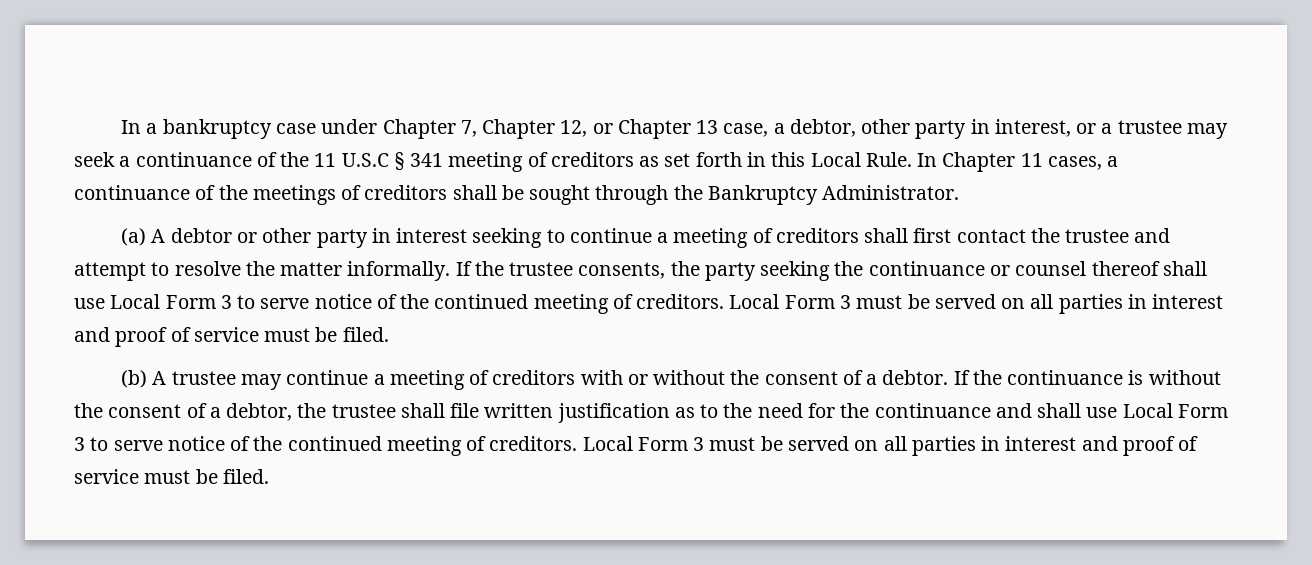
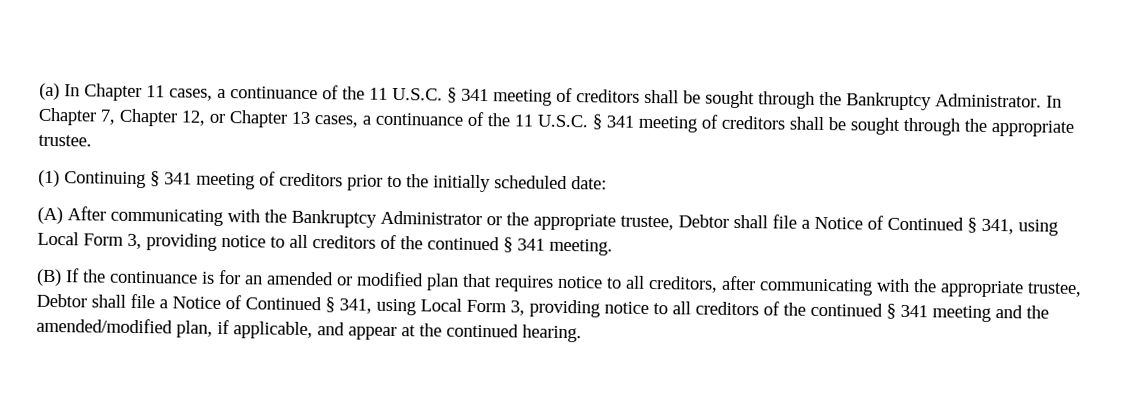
[121,119,1229,139] [74,152,912,172] In a bankruptcy case under Chapter 7, Chapter 12, or Chapter 13 case, a debtor, other party in interest, or a trustee may seek a continuance of the 11 U.S.C § 341 meeting of creditors as set forth in this Local Rule. -> [39,82,60,101] (a)
[252,185,336,205] meetings -> [369,87,552,106] 11 U.S.C. § 341 meeting
[121,228,1171,248] [74,261,1207,281] [74,294,1224,314] [74,327,389,347] [121,370,1221,390] [74,403,1228,423] [74,436,1199,456] [74,469,269,484] // (a) A debtor or other party in interest seeking to continue a meeting of creditors shall first contact the trustee and attempt to resolve the matter informally. If the trustee consents, the party seeking the continuance or counsel thereof shall use Local Form 3 to serve notice of the continued meeting of creditors. Local Form 3 must be served on all parties in interest and proof of service must be filed. // (b) A trustee may continue a meeting of creditors with or without the consent of a debtor. If the continuance is without the consent of a debtor, the trustee shall file written justification as to the need for the continuance and shall use Local Form 3 to serve notice of the continued meeting of creditors. Local Form 3 must be served on all parties in interest and proof of service must be filed. -> [1046,95,1062,108] [38,107,1074,137] [38,134,92,147] [38,169,607,193] [37,206,1058,236] [37,231,613,256] [36,268,1082,298] [36,293,1049,322] [36,317,582,343] In Chapter 7, Chapter 12, or Chapter 13 cases, a continuance of the 11 U.S.C. § 341 meeting of creditors shall be sought through the appropriate trustee. // (1) Continuing § 341 meeting of creditors prior to the initially scheduled date: // (A) After communicating with the Bankruptcy Administrator or the appropriate trustee, Debtor shall file a Notice of Continued § 341, using Local Form 3, providing notice to all creditors of the continued § 341 meeting. // (B) If the continuance is for an amended or modified plan that requires notice to all creditors, after communicating with the appropriate trustee, Debtor shall file a Notice of Continued § 341, using Local Form 3, providing notice to all creditors of the continued § 341 meeting and the amended/modified plan, if applicable, and appear at the continued hearing.

